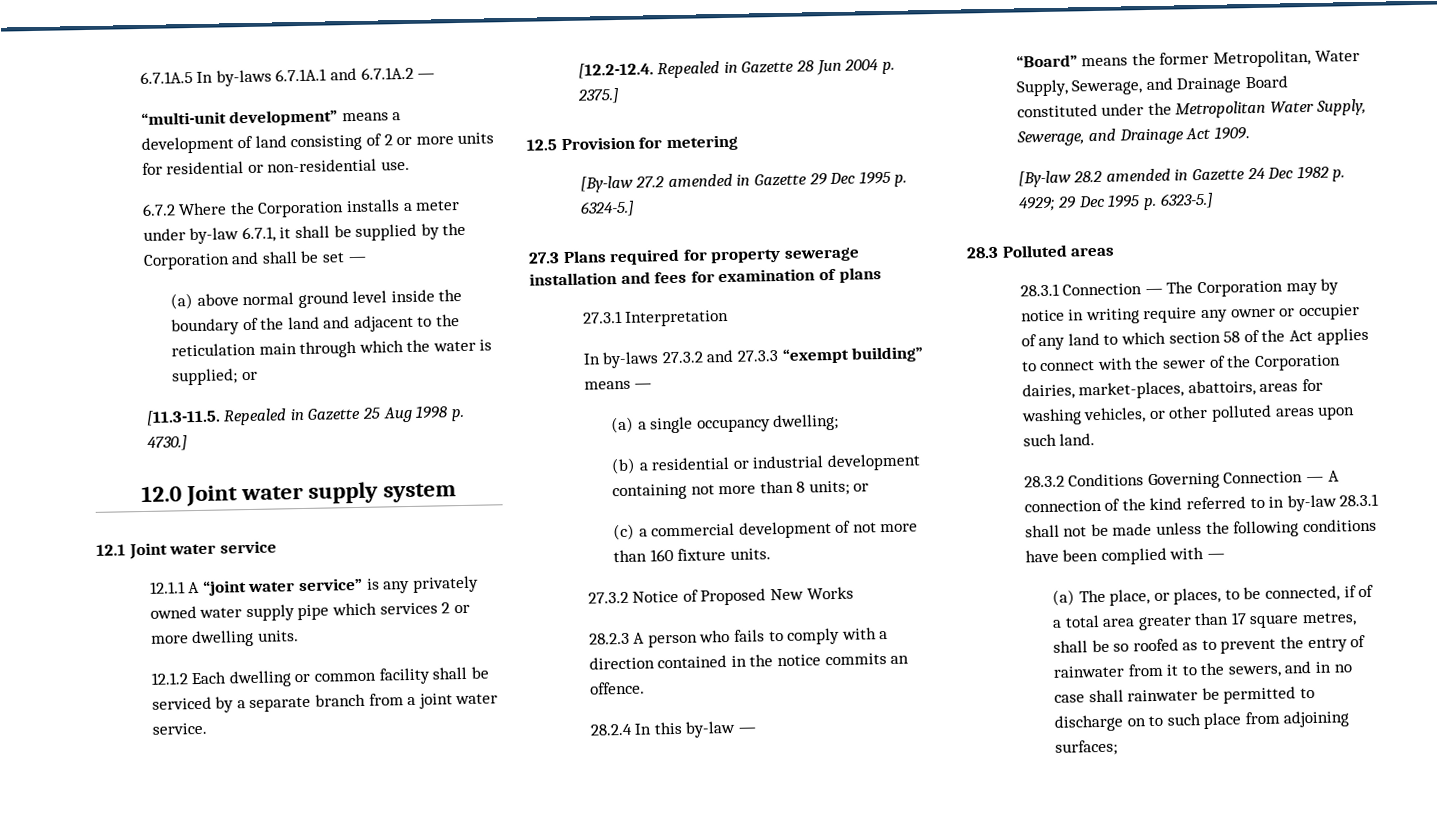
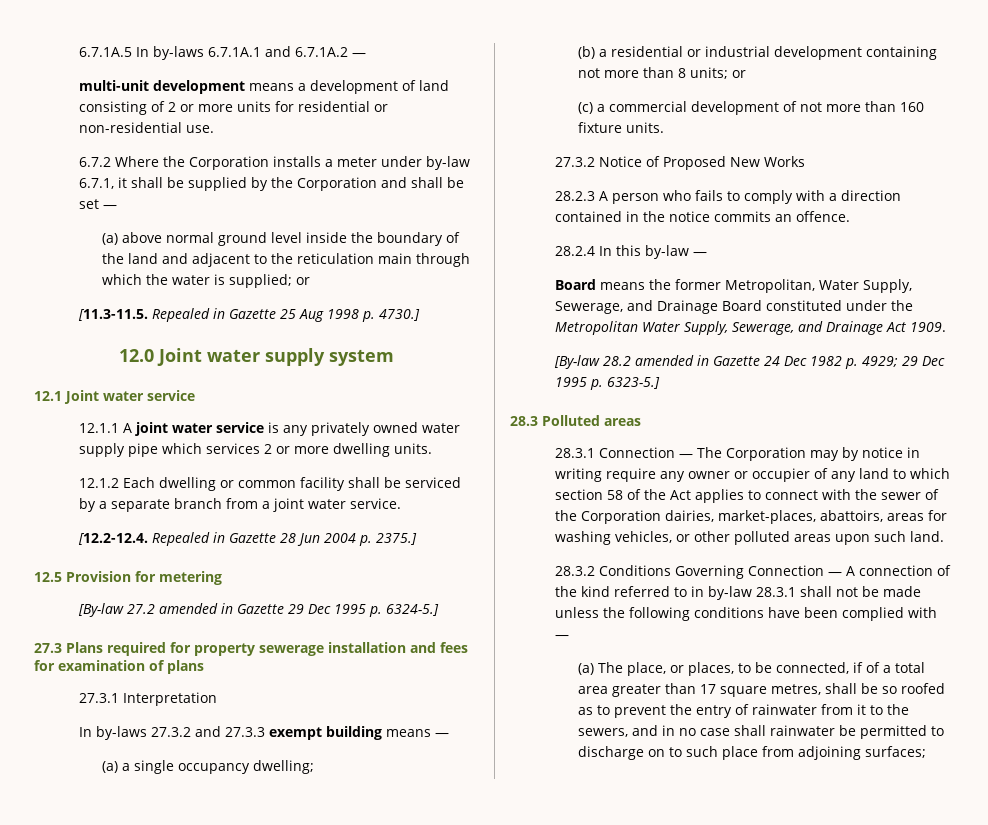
[140,109,339,127] “multi-unit development” -> [79,80,246,94] multi-unit development
[202,577,363,596] “joint water service” -> [135,422,265,436] joint water service
[781,346,925,364] “exempt building” -> [269,726,383,740] exempt building
[1015,54,1078,68] “Board” -> [555,279,597,290] Board

